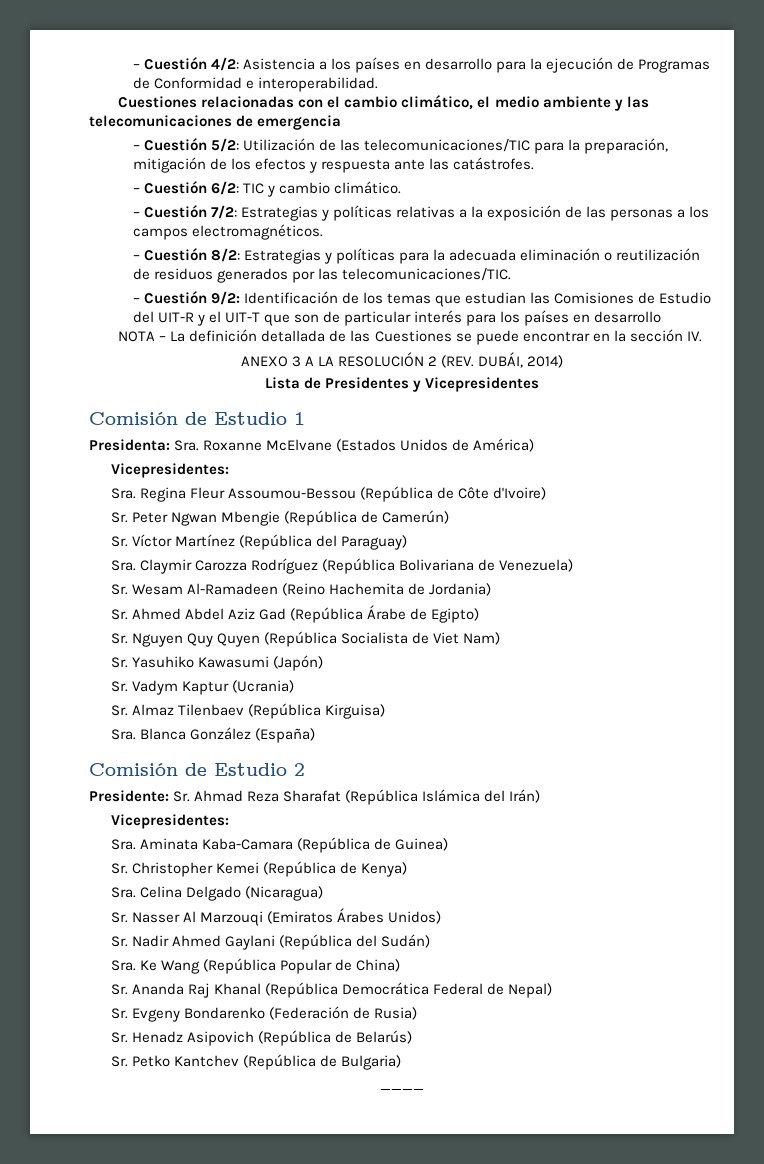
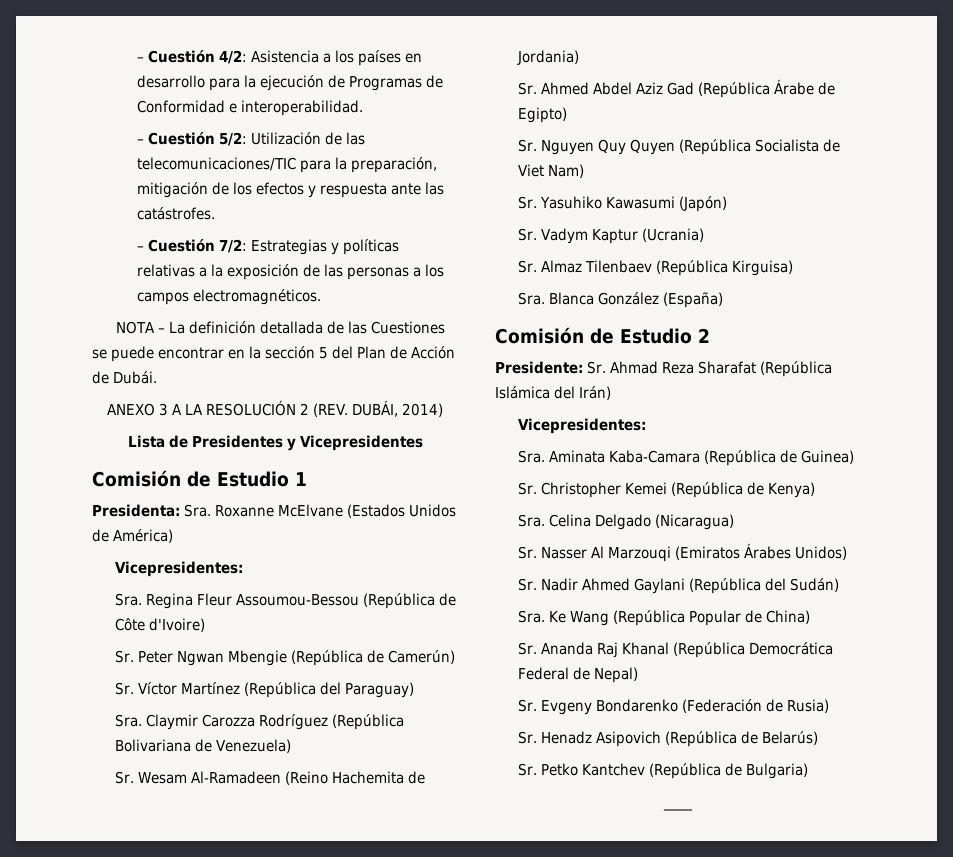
[118,95,649,111] [89,115,342,130] // Cuestiones relacionadas con el cambio climático, el medio ambiente y las telecomunicaciones de emergencia -> (364, 108) none
[132,181,401,197] // – Cuestión 6/2: TIC y cambio climático. -> (216, 213) none
[132,248,701,264] [132,268,511,283] [132,291,712,307] [132,310,662,326] // – Cuestión 8/2: Estrategias y políticas para la adecuada eliminación o reutilización de residuos generados por las telecomunicaciones/TIC. // – Cuestión 9/2: Identificación de los temas que estudian las Comisiones de Estudio del UIT-R y el UIT-T que son de particular interés para los países en desarrollo -> (322, 297) none
[686,331,702,342] IV. -> [319,346,455,359] [92,371,157,384] 5 del Plan de Acción de Dubái.

